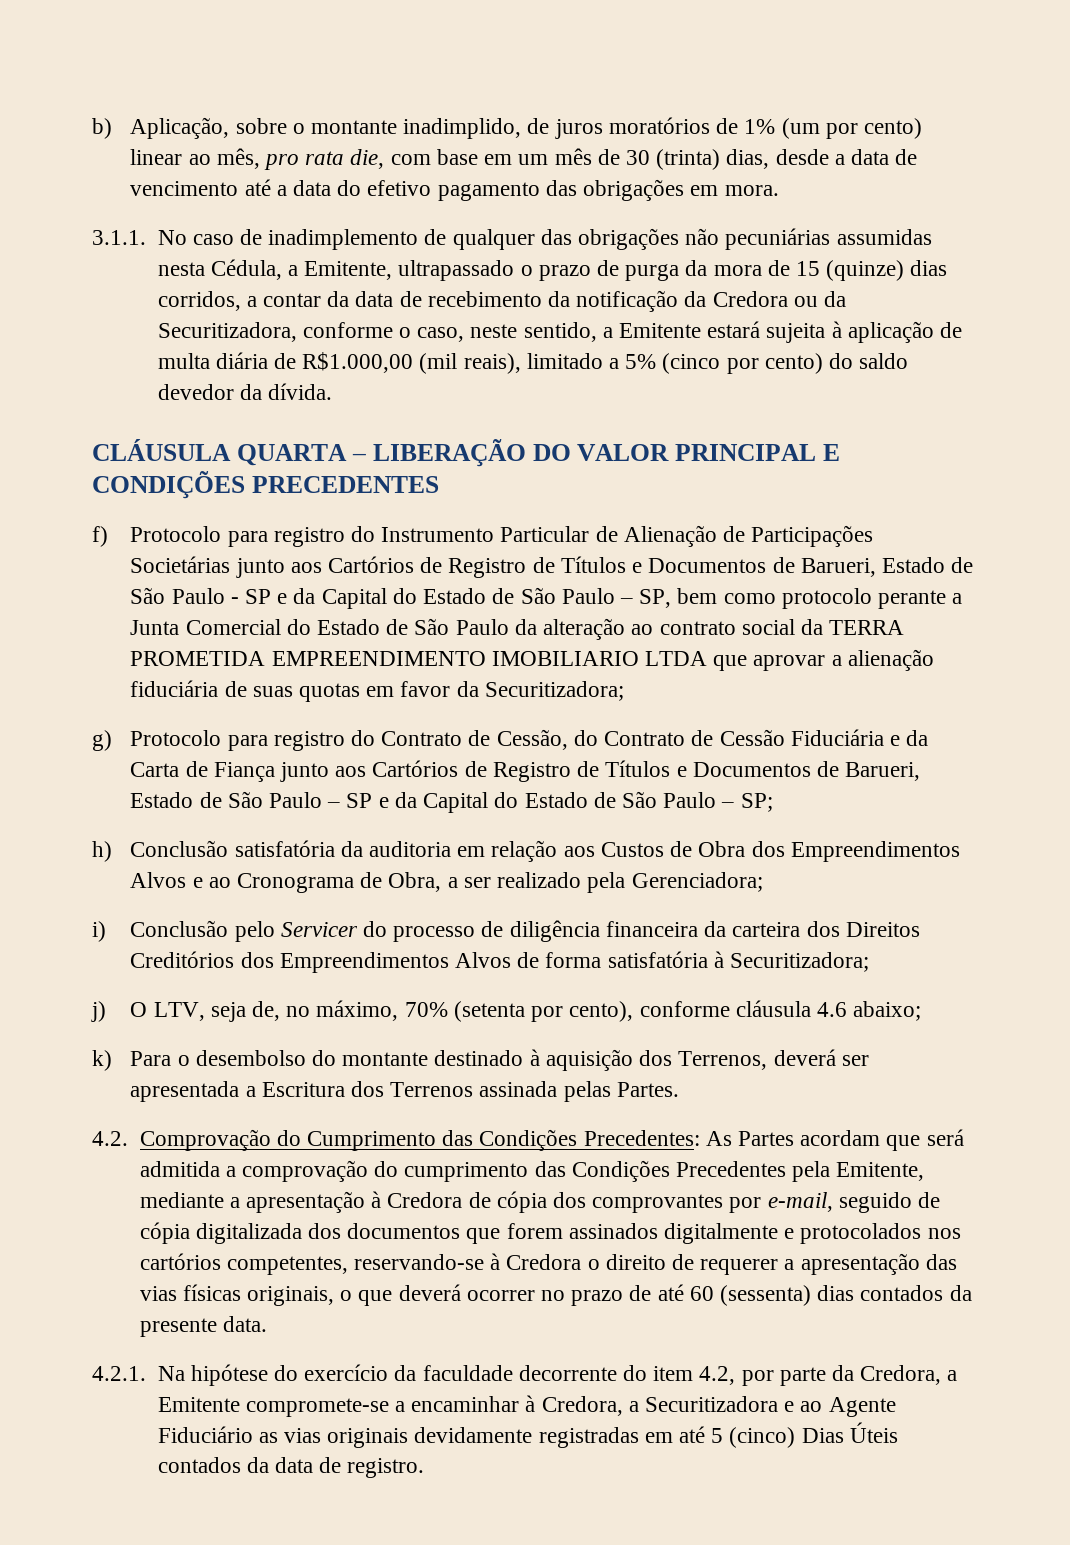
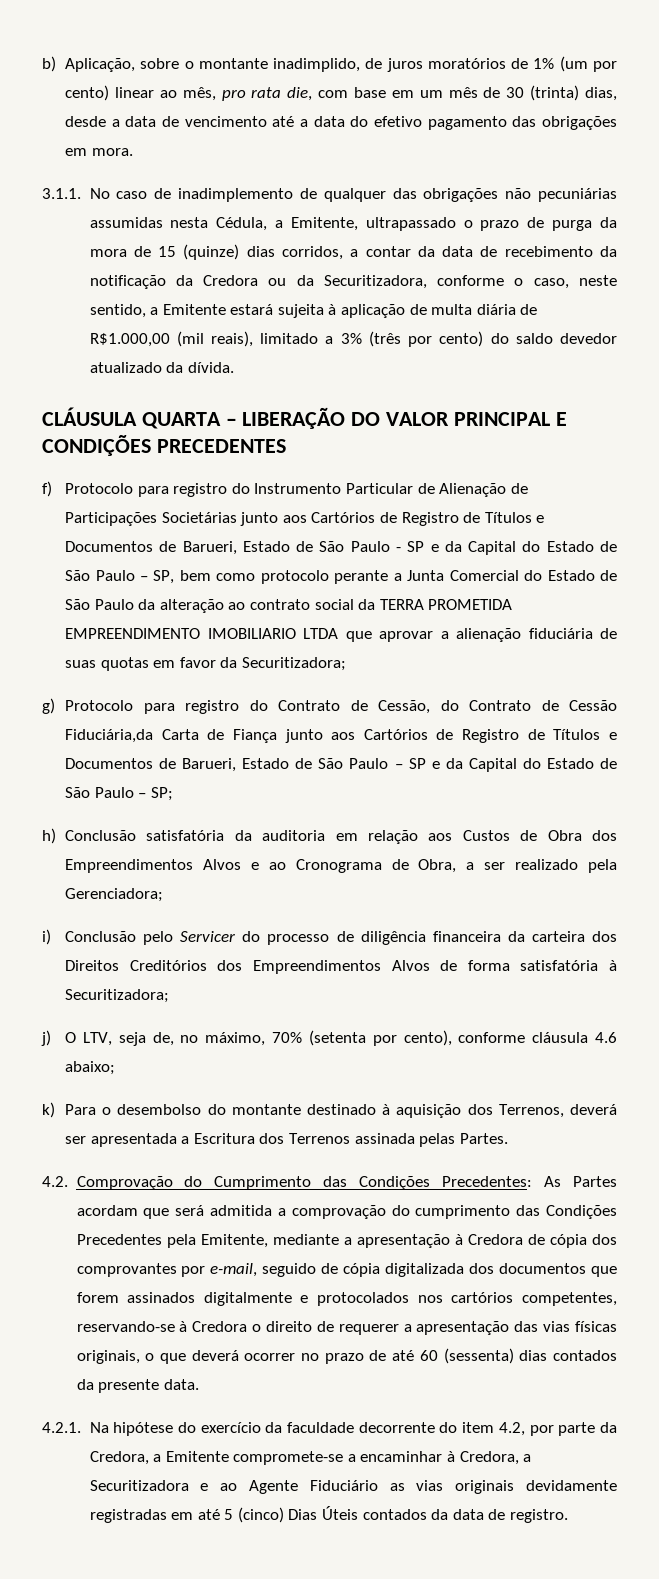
[625,353,721,374] 5% (cinco -> [340,331,401,347] 3% (três
(234, 392) none -> [89,362,162,373] atualizado
[790,729,929,746] Fiduciária e da -> [65,729,154,743] Fiduciária,da

